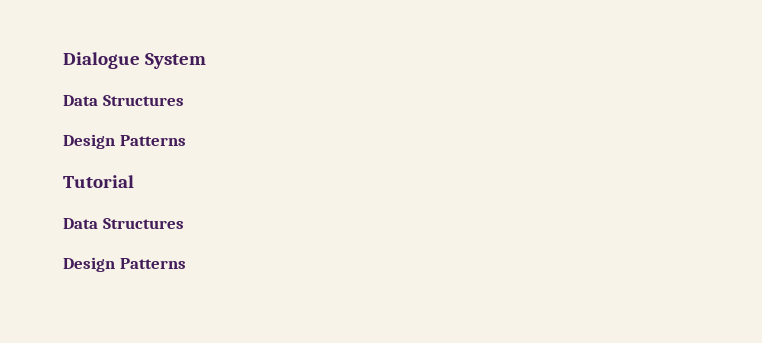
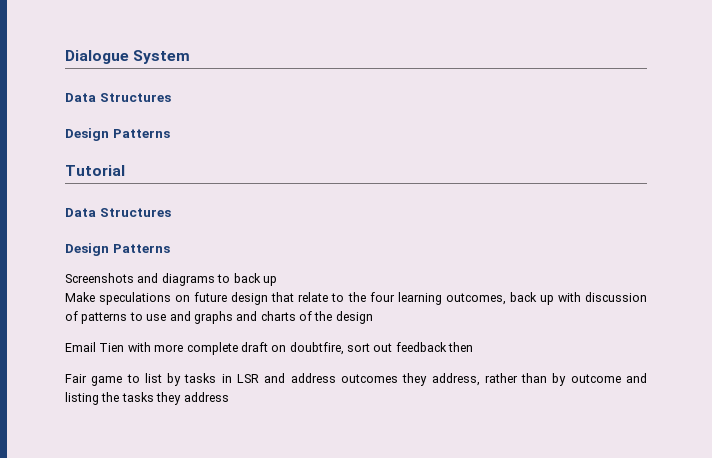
(186, 263) none -> [65,273,277,286] [65,292,647,305] [65,311,373,324] [65,342,474,355] [65,373,647,386] [65,392,229,405] // Screenshots and diagrams to back up // Make speculations on future design that relate to the four learning outcomes, back up with discussion of patterns to use and graphs and charts of the design // Email Tien with more complete draft on doubtfire, sort out feedback then // Fair game to list by tasks in LSR and address outcomes they address, rather than by outcome and listing the tasks they address

